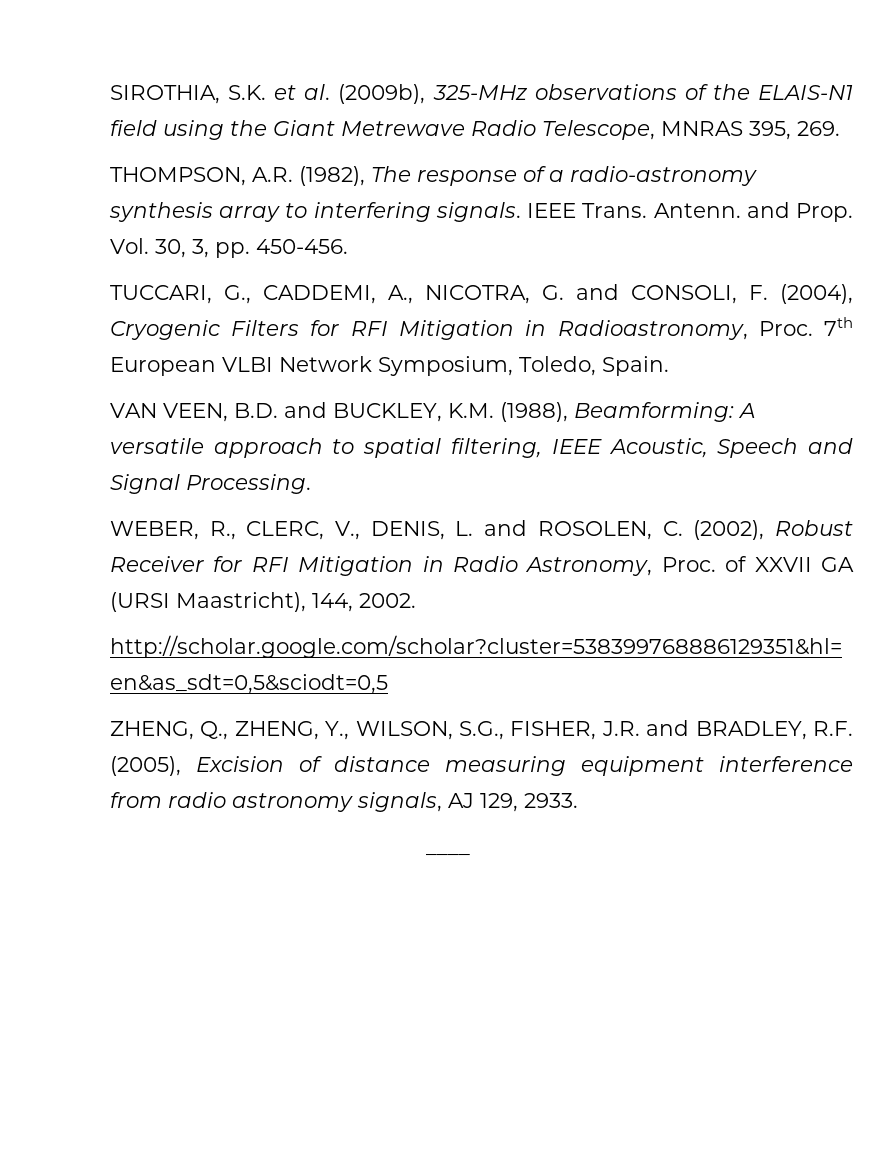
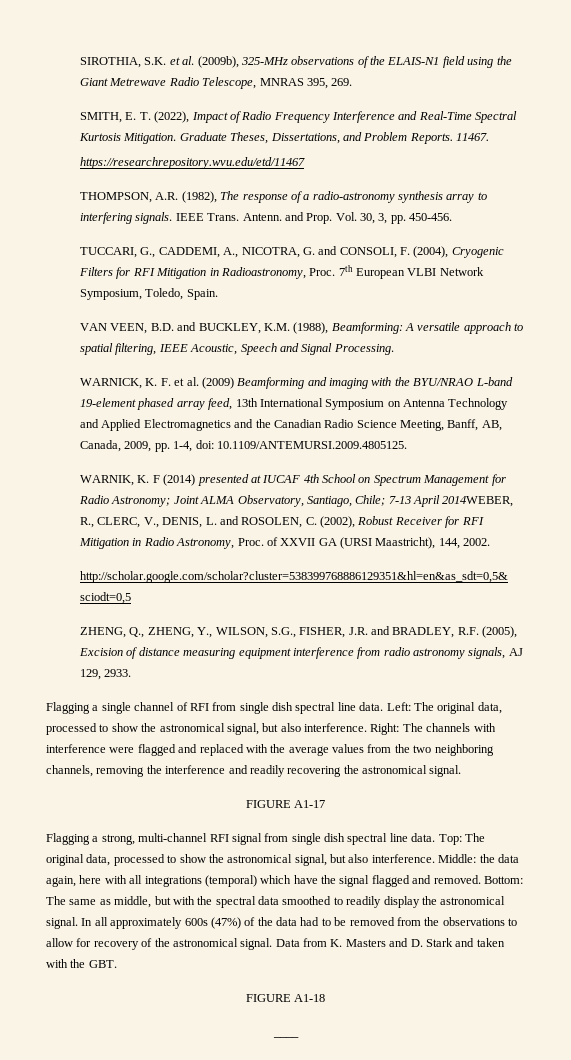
(840, 128) none -> [80,111,518,123] [79,132,490,144] [80,157,306,169] // SMITH, E. T. (2022), Impact of Radio Frequency Interference and Real-Time Spectral Kurtosis Mitigation. Graduate Theses, Dissertations, and Problem Reports. 11467. // https://researchrepository.wvu.edu/etd/11467
[109,521,199,540] WEBER, -> [80,377,513,389] [80,398,509,410] [80,419,502,431] [80,440,407,452] [80,474,506,486] [79,495,514,507] WARNICK, K. F. et al. (2009) Beamforming and imaging with the BYU/NRAO L-band 19-element phased array feed, 13th International Symposium on Antenna Technology and Applied Electromagnetics and the Canadian Radio Science Meeting, Banff, AB, Canada, 2009, pp. 1-4, doi: 10.1109/ANTEMURSI.2009.4805125. // WARNIK, K. F (2014) presented at IUCAF 4th School on Spectrum Management for Radio Astronomy; Joint ALMA Observatory, Santiago, Chile; 7-13 April 2014WEBER,
(578, 800) none -> [46,702,502,714] [46,723,496,735] [46,744,494,756] [46,765,462,777] [245,800,326,808] [46,833,485,845] [46,854,519,866] [46,875,523,887] [46,896,506,908] [46,917,517,929] [46,938,505,950] [46,959,117,968] [245,994,326,1002] // Flagging a single channel of RFI from single dish spectral line data. Left: The original data, processed to show the astronomical signal, but also interference. Right: The channels with interference were flagged and replaced with the average values from the two neighboring channels, removing the interference and readily recovering the astronomical signal. // FIGURE A1-17 // Flagging a strong, multi-channel RFI signal from single dish spectral line data. Top: The original data, processed to show the astronomical signal, but also interference. Middle: the data again, here with all integrations (temporal) which have the signal flagged and removed. Bottom: The same as middle, but with the spectral data smoothed to readily display the astronomical signal. In all approximately 600s (47%) of the data had to be removed from the observations to allow for recovery of the astronomical signal. Data from K. Masters and D. Stark and taken with the GBT. // FIGURE A1-18

